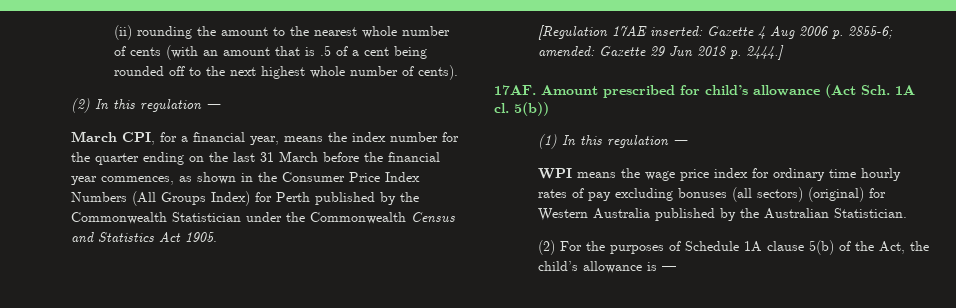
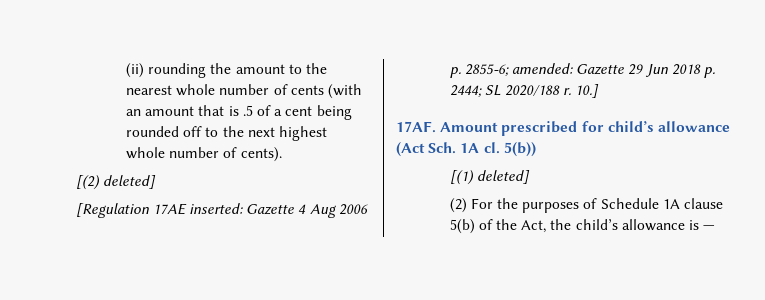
[70,98,221,113] [70,131,459,145] [70,151,440,165] [70,172,420,185] [70,191,419,206] [70,212,455,224] [70,232,217,243] (2) In this regulation — // March CPI, for a financial year, means the index number for the quarter ending on the last 31 March before the financial year commences, as shown in the Consumer Price Index Numbers (All Groups Index) for Perth published by the Commonwealth Statistician under the Commonwealth Census and Statistics Act 1905. -> [75,175,156,190] [(2) deleted]
[745,45,784,60] 2444.] -> [449,84,600,98] 2444; SL 2020/188 r. 10.]
[537,134,688,149] [537,168,901,181] [537,187,886,202] [537,208,907,221] (1) In this regulation — // WPI means the wage price index for ordinary time hourly rates of pay excluding bonuses (all sectors) (original) for Western Australia published by the Australian Statistician. -> [449,170,530,185] [(1) deleted]

